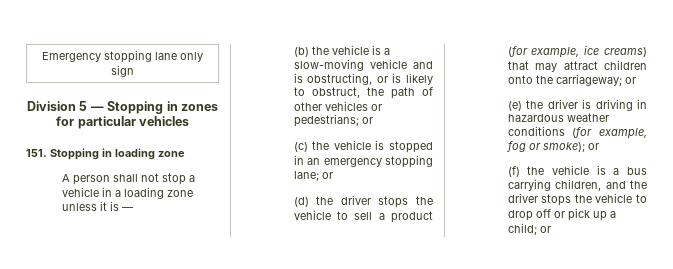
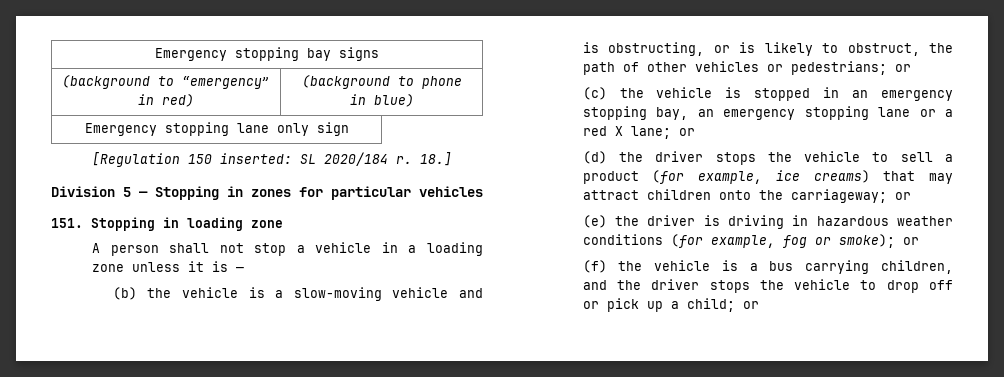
[42,50,203,63] [111,65,134,77] Emergency stopping lane only sign -> [155,47,379,61] [62,75,270,89] [138,94,194,107] [301,75,462,89] [349,94,414,107] [84,122,349,136] [92,152,453,167] Emergency stopping bay signs // (background to “emergency” in red) | (background to phone in blue) // Emergency stopping lane only sign // [Regulation 150 inserted: SL 2020/184 r. 18.]
(433, 161) none -> [656,106,953,120] [582,126,623,136] bay, an emergency stopping lane or a red X

